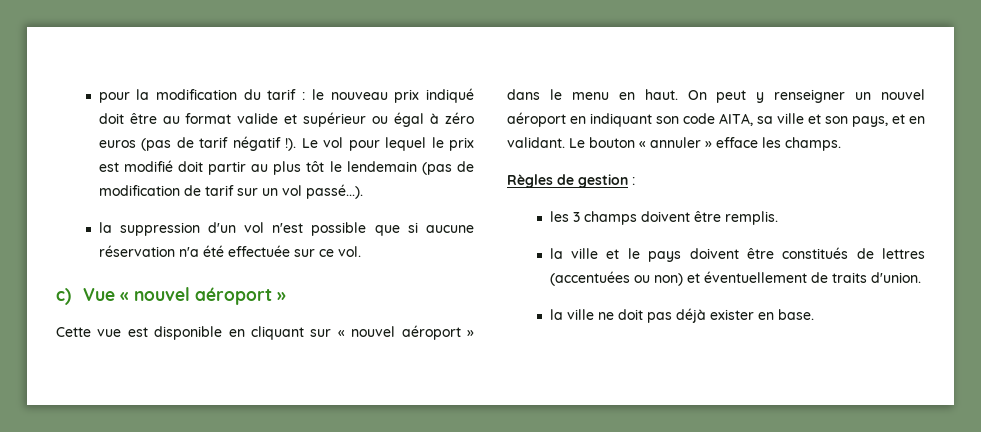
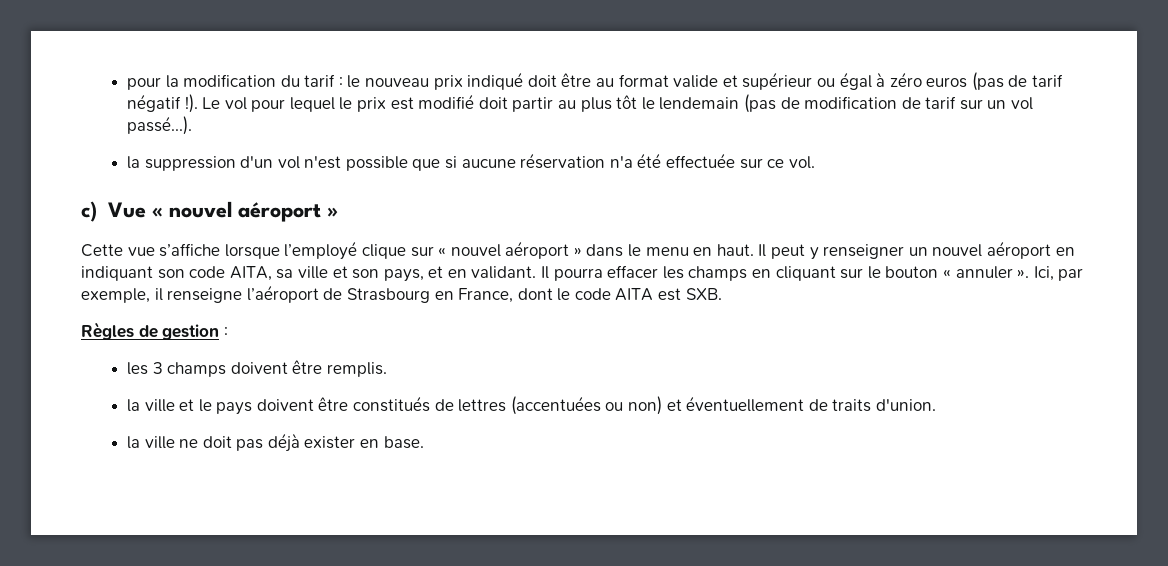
[127,326,304,340] est disponible en cliquant -> [159,241,406,260] s’affiche lorsque l’employé clique
[687,90,707,100] On -> [758,244,767,257] Il
[569,137,841,151] Le bouton « annuler » efface les champs. -> [541,265,1084,281] [81,285,722,303] Il pourra effacer les champs en cliquant sur le bouton « annuler ». Ici, par exemple, il renseigne l’aéroport de Strasbourg en France, dont le code AITA est SXB.

